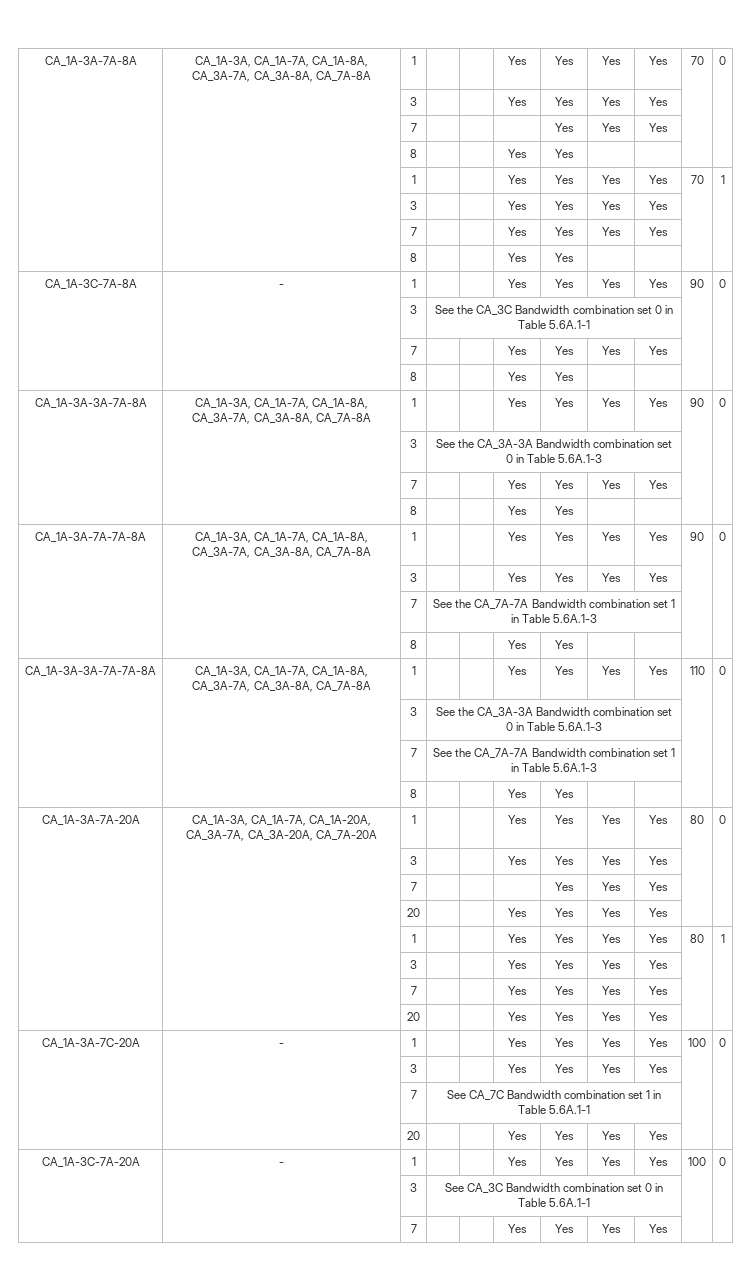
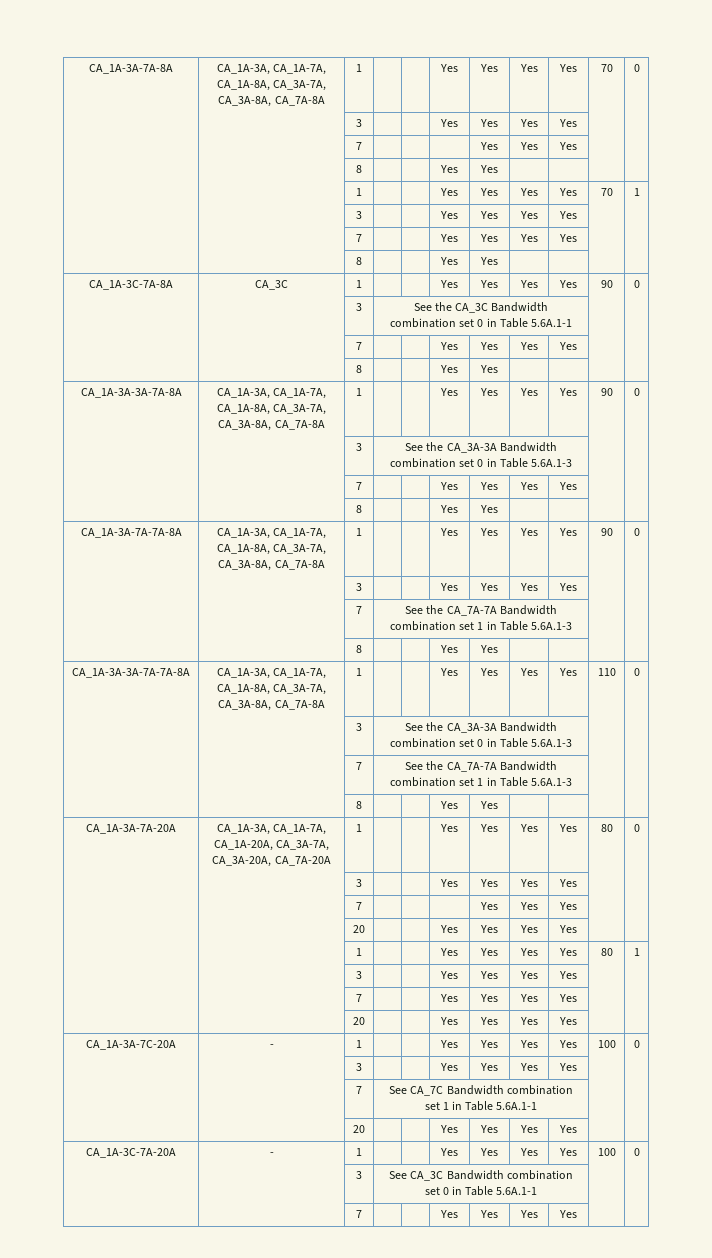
[279,284,284,288] - -> [255,280,288,290] CA_3C

